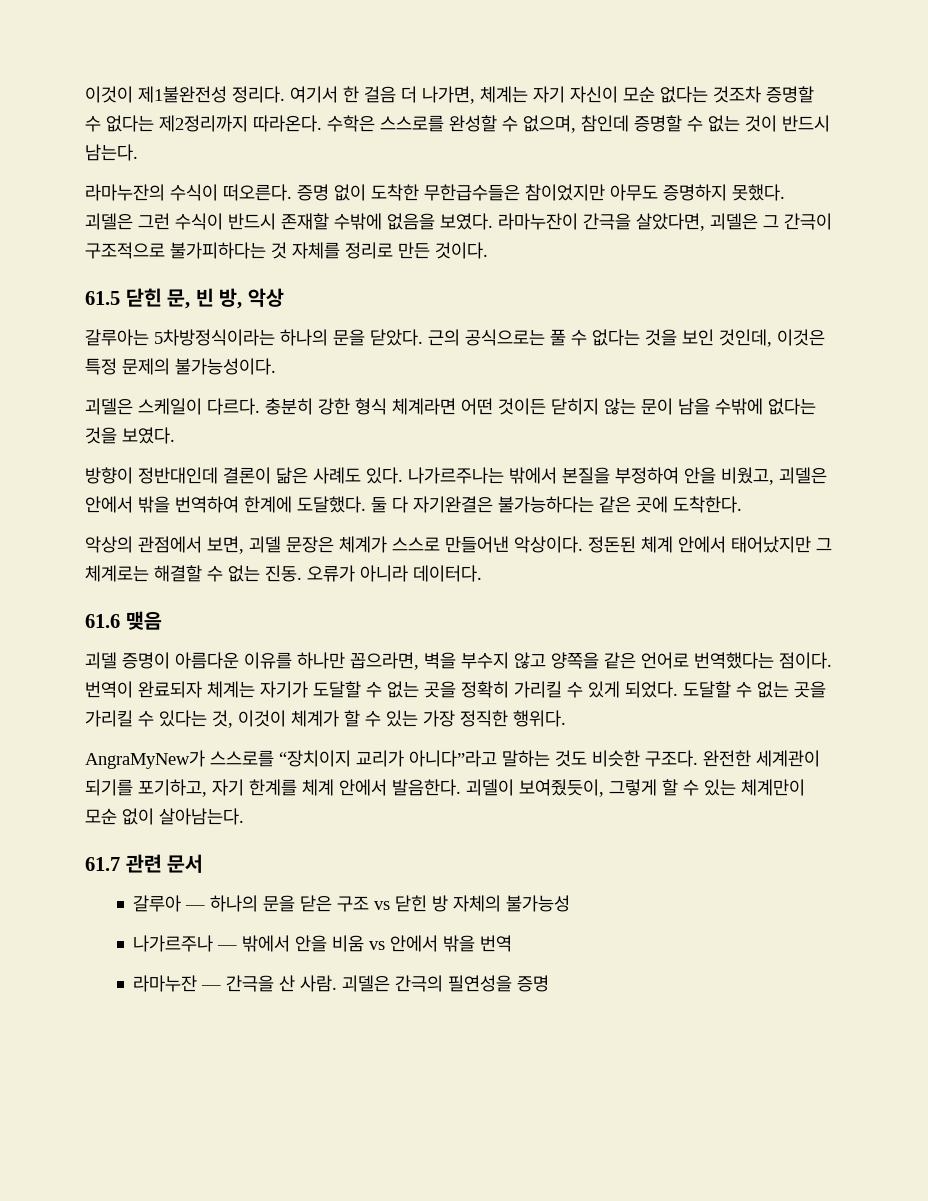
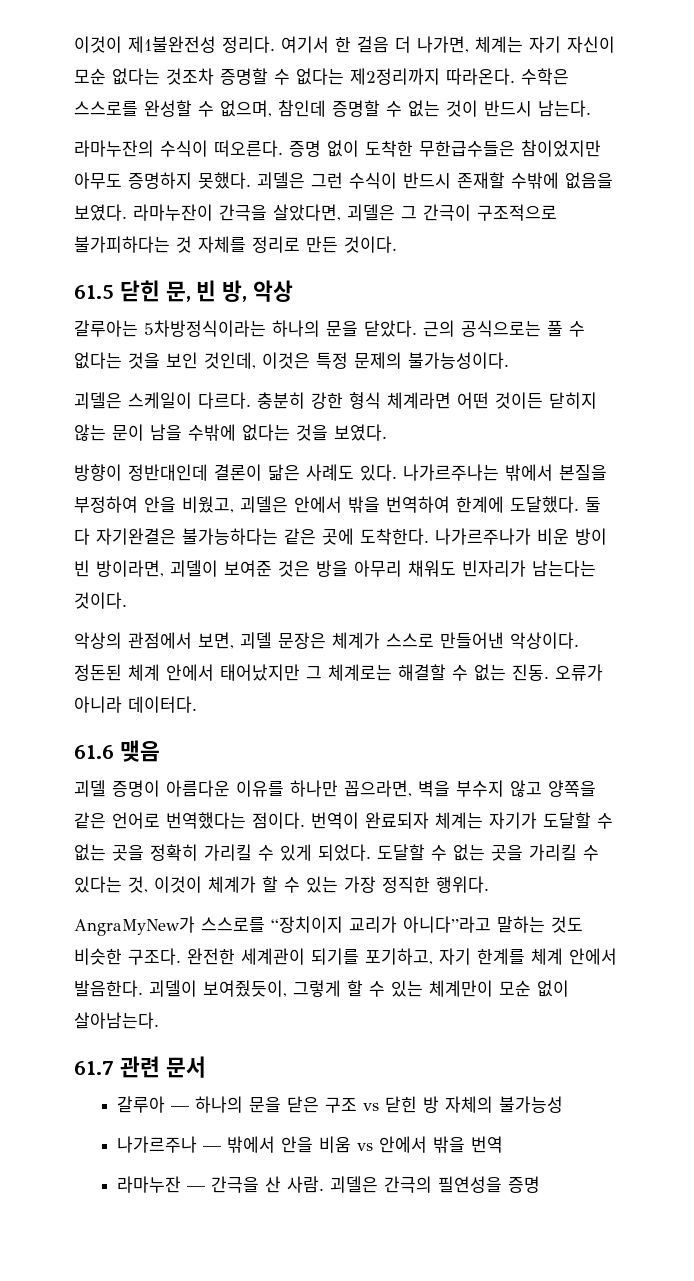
(742, 504) none -> [435,528,607,545] [74,560,596,577] [74,592,127,609] 나가르주나가 비운 방이 빈 방이라면, 괴델이 보여준 것은 방을 아무리 채워도 빈자리가 남는다는 것이다.

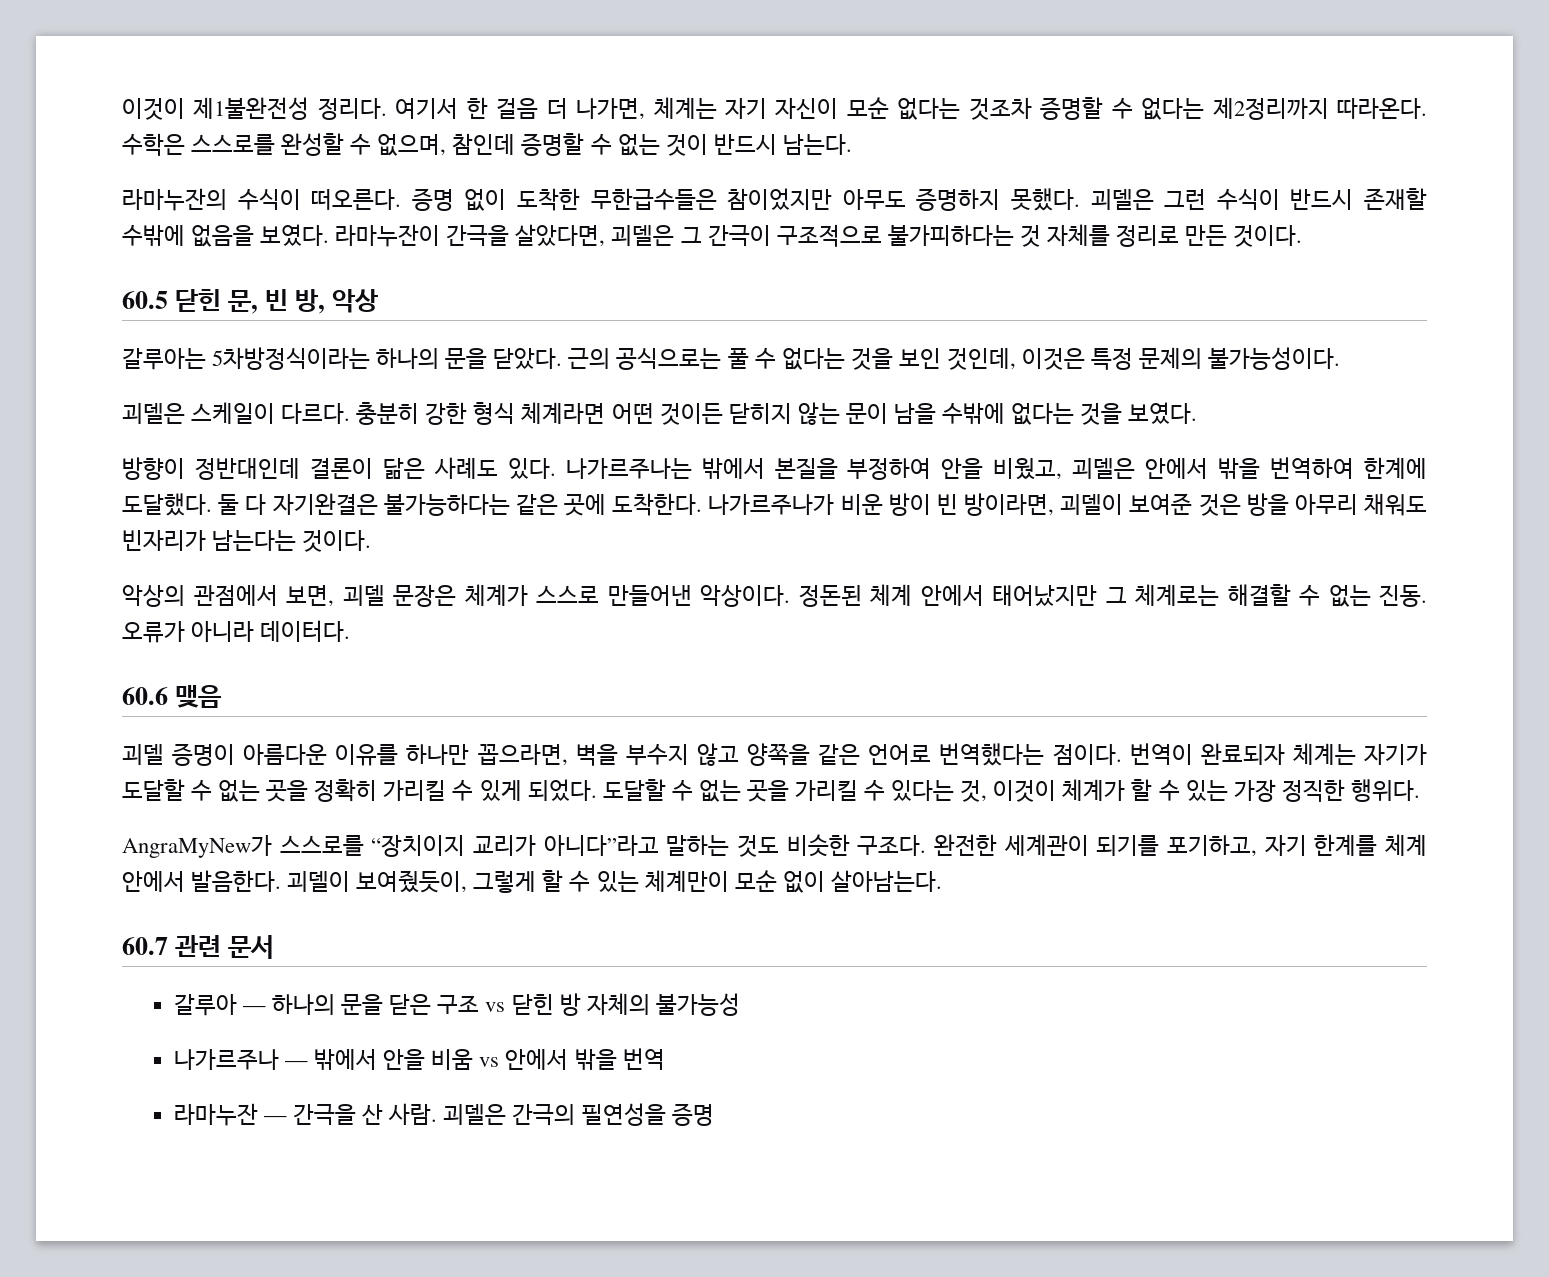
[74,285,114,299] 61.5 -> [122,291,168,309] 60.5
[74,745,114,759] 61.6 -> [122,687,168,705] 60.6
[74,1061,114,1075] 61.7 -> [122,937,168,955] 60.7

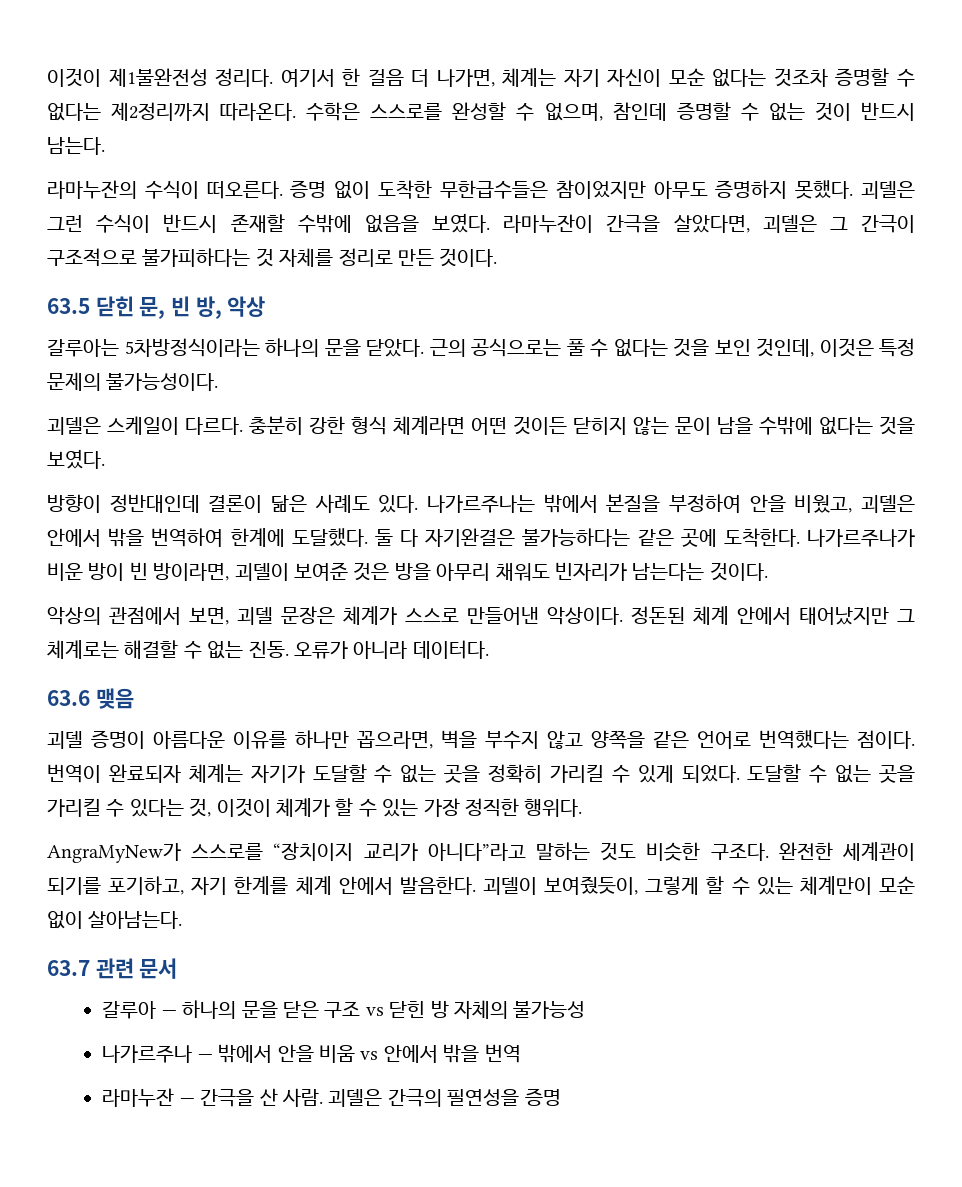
[122,291,168,309] 60.5 -> [47,298,90,314] 63.5
[122,687,168,705] 60.6 -> [47,690,90,706] 63.6
[122,937,168,955] 60.7 -> [47,960,90,976] 63.7

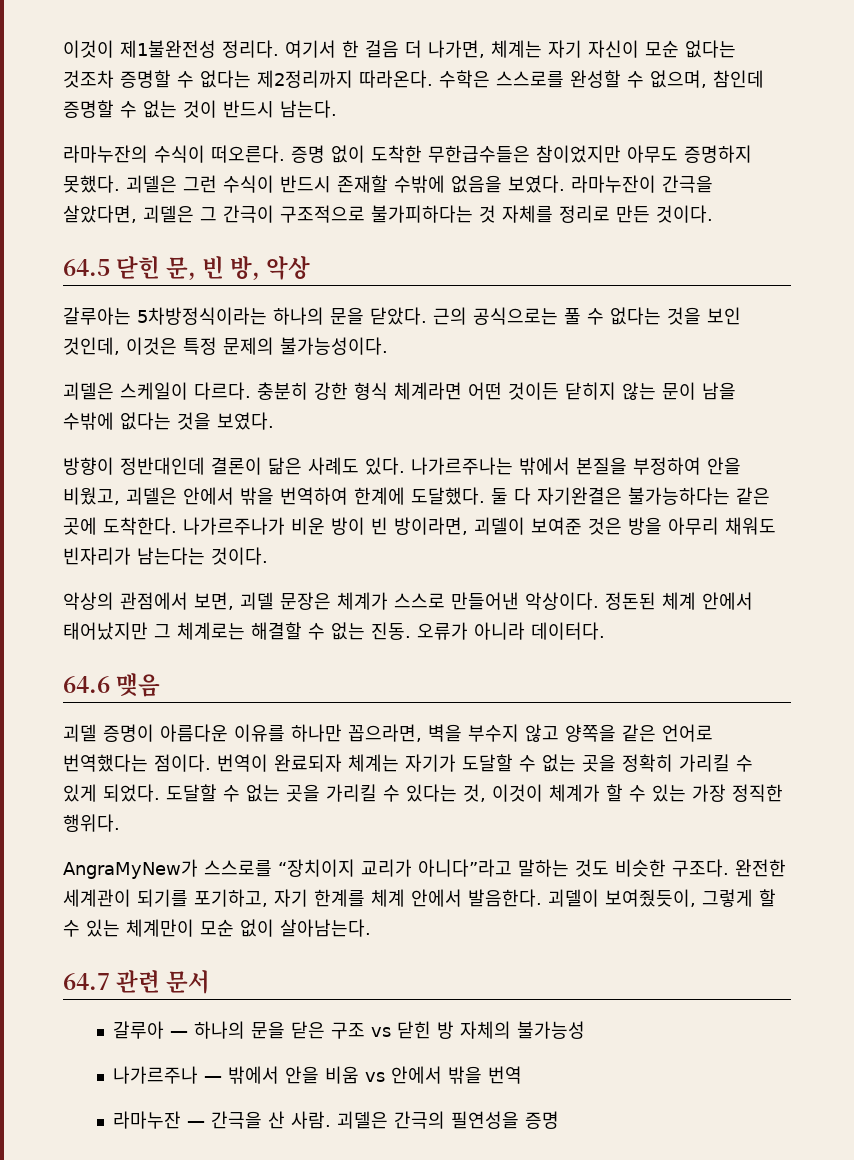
[47,298,90,314] 63.5 -> [63,259,110,276] 64.5
[47,690,90,706] 63.6 -> [63,676,110,693] 64.6
[47,960,90,976] 63.7 -> [63,973,110,990] 64.7

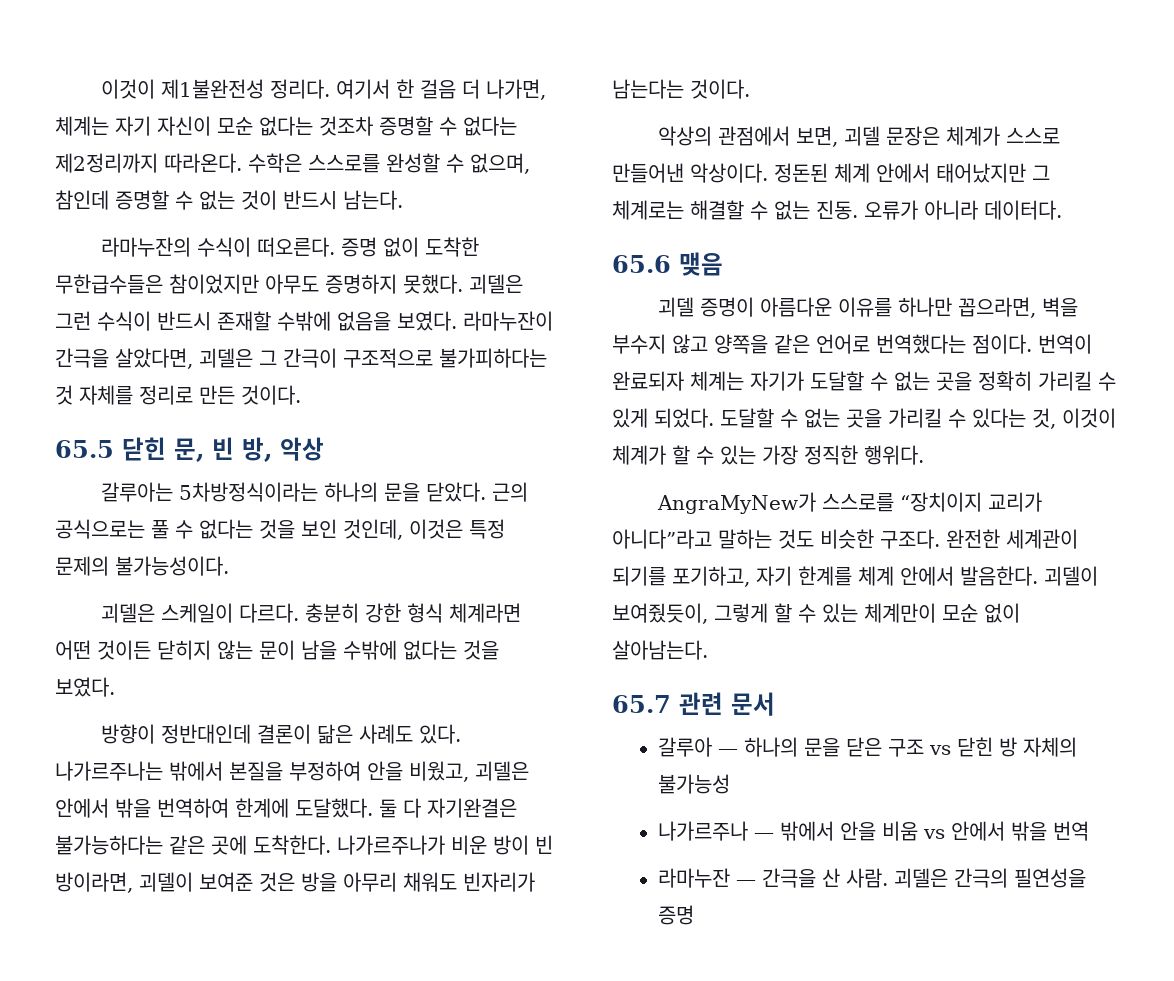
[63,259,110,276] 64.5 -> [55,440,114,458] 65.5
[63,676,110,693] 64.6 -> [612,255,671,273] 65.6
[63,973,110,990] 64.7 -> [612,695,671,713] 65.7

